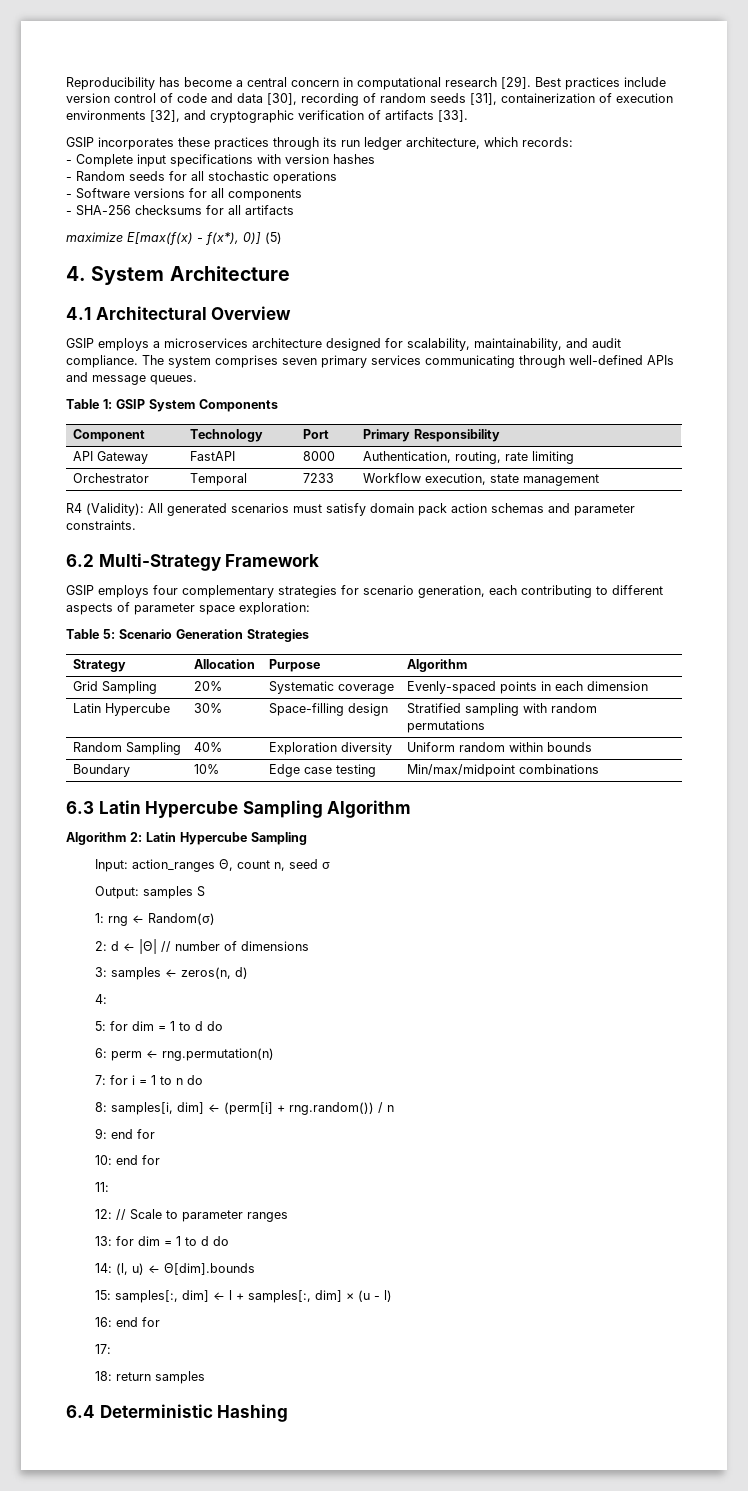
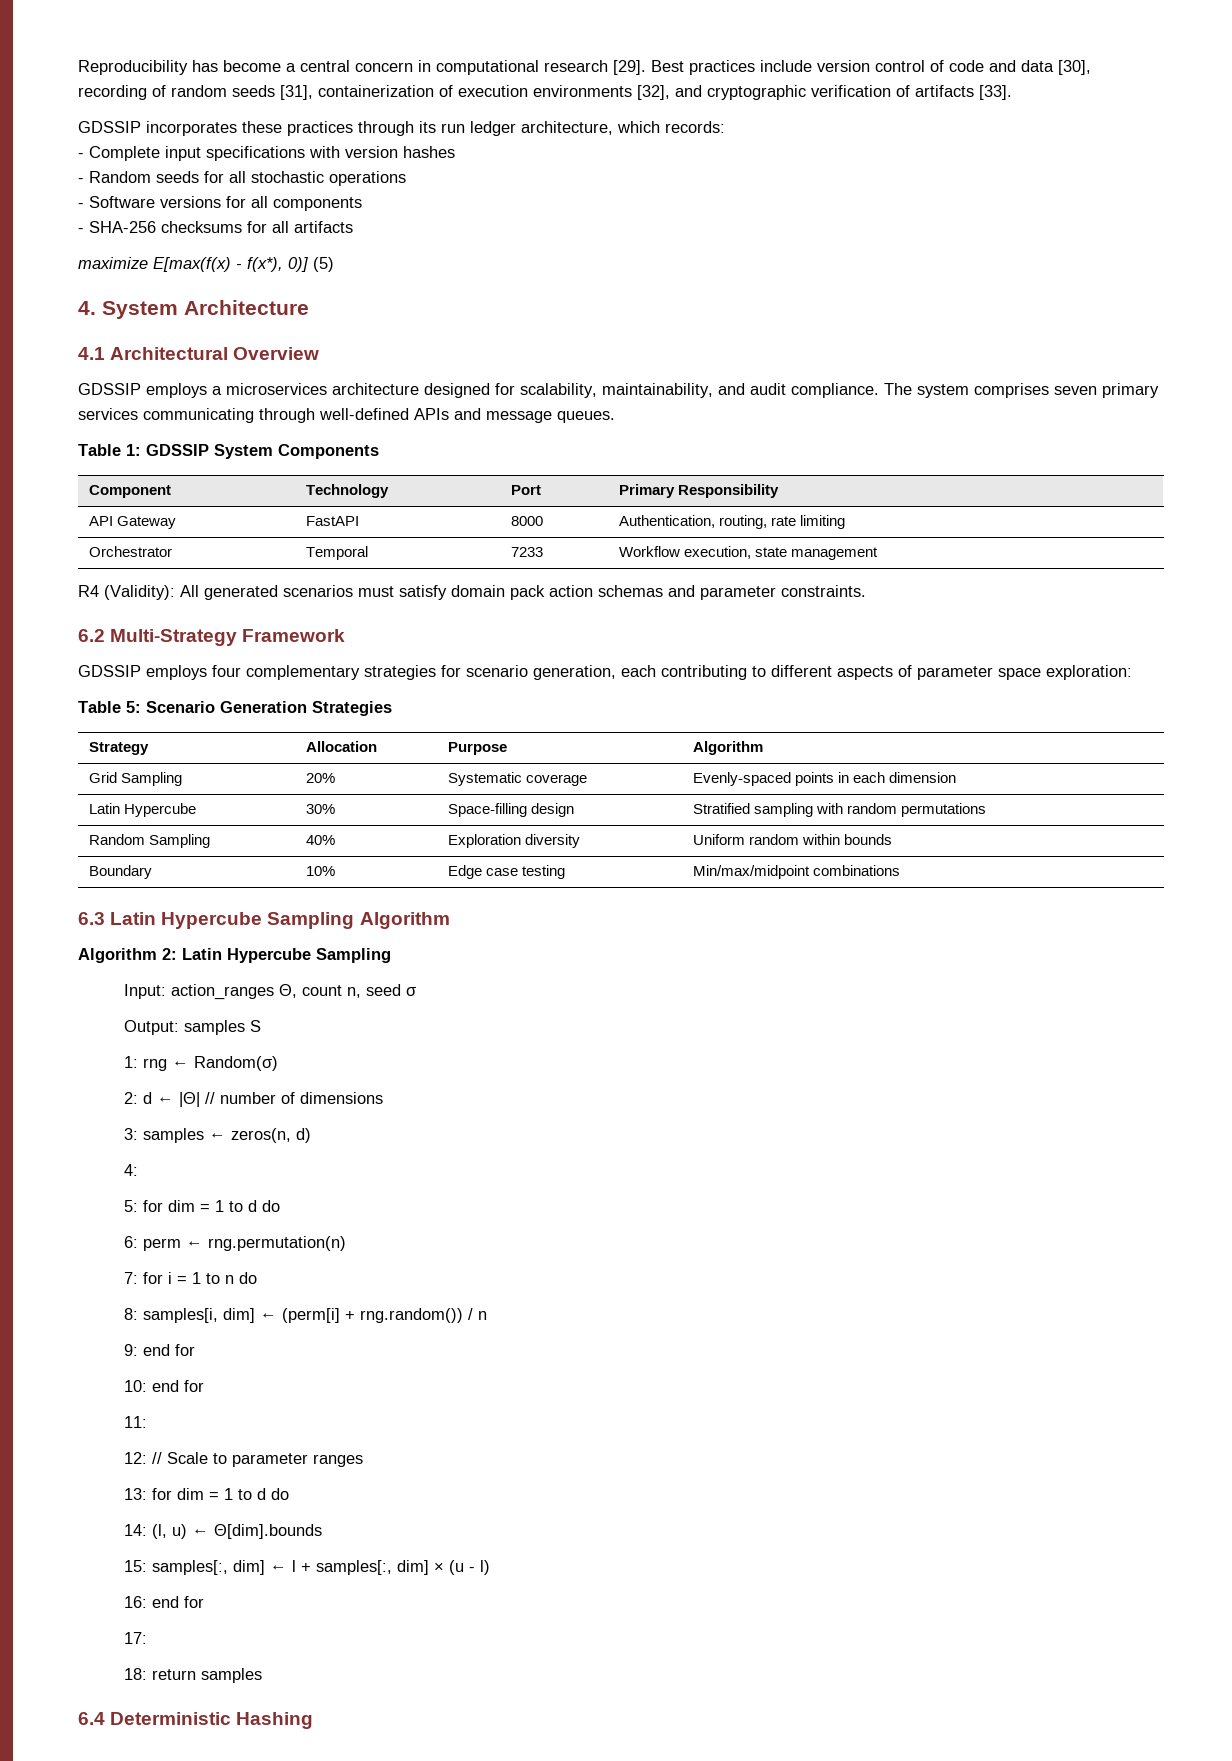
[66,137,94,148] GSIP -> [78,121,141,133] GDSSIP
[66,338,94,349] GSIP -> [78,383,141,395] GDSSIP
[116,399,145,409] GSIP -> [146,444,209,456] GDSSIP
[66,585,94,596] GSIP -> [78,665,141,677] GDSSIP

